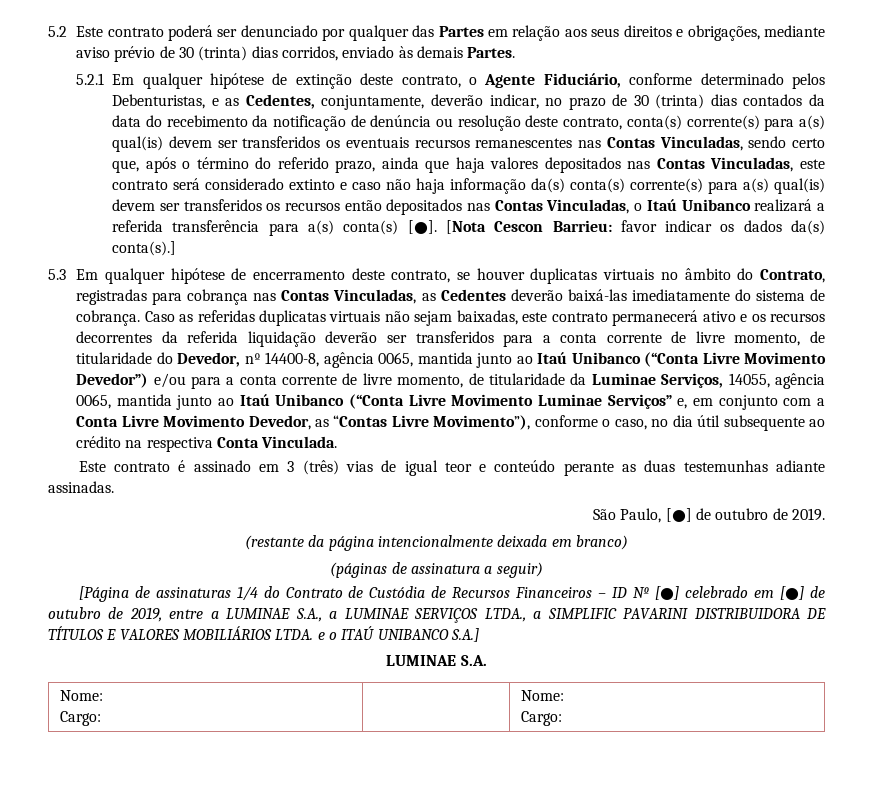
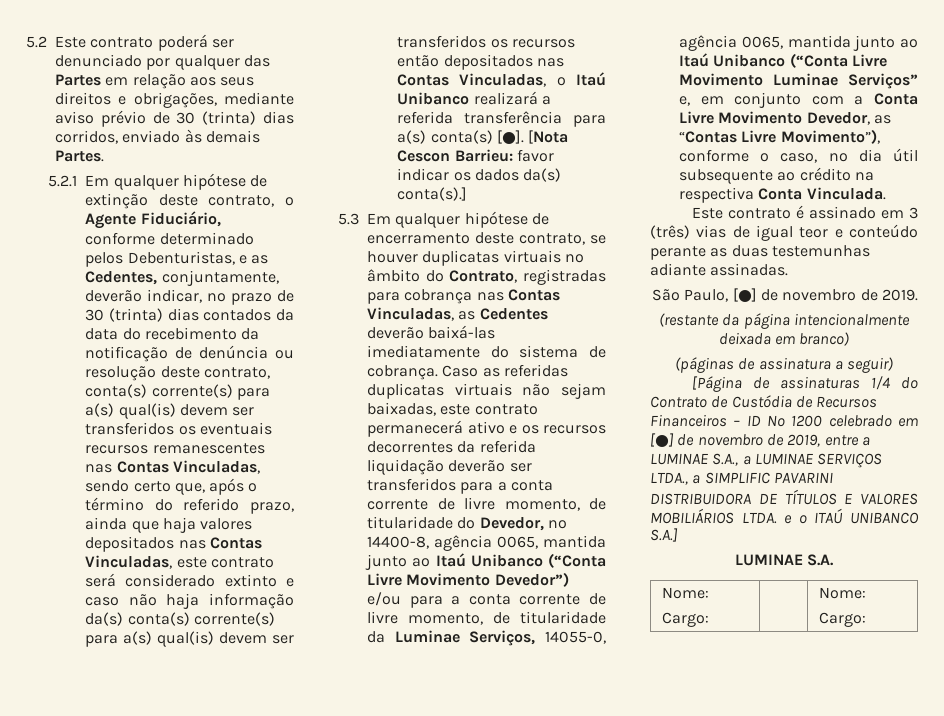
[728,373,770,388] 14055, -> [545,631,606,644] 14055-0,
[715,508,769,520] outubro -> [782,289,857,301] novembro
[655,586,680,600] [●] -> [791,415,823,427] 1200
[48,607,101,619] outubro -> [697,434,763,446] novembro

